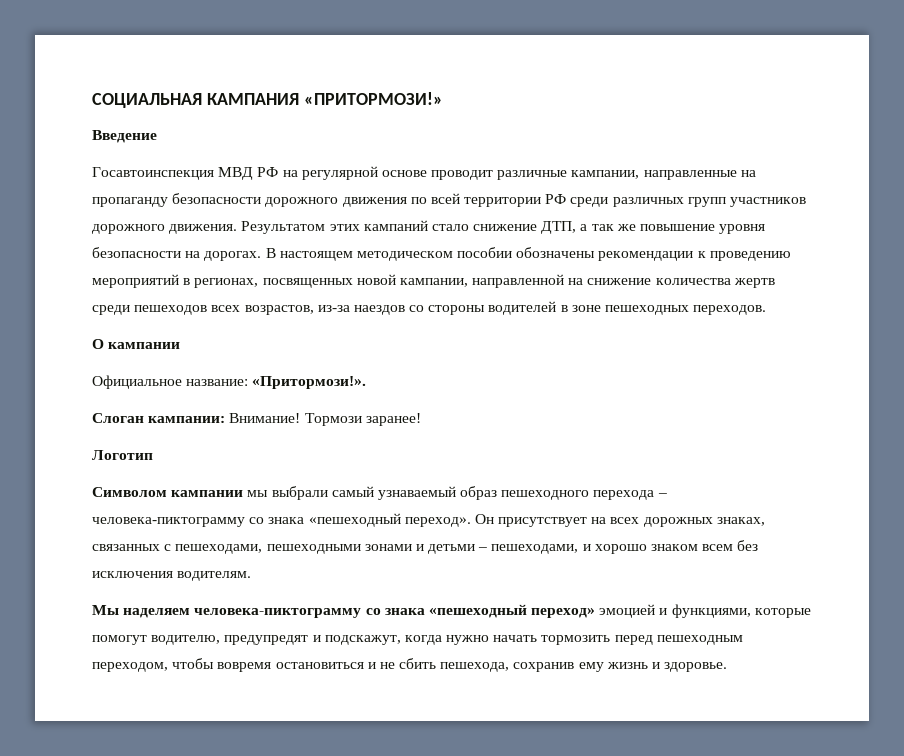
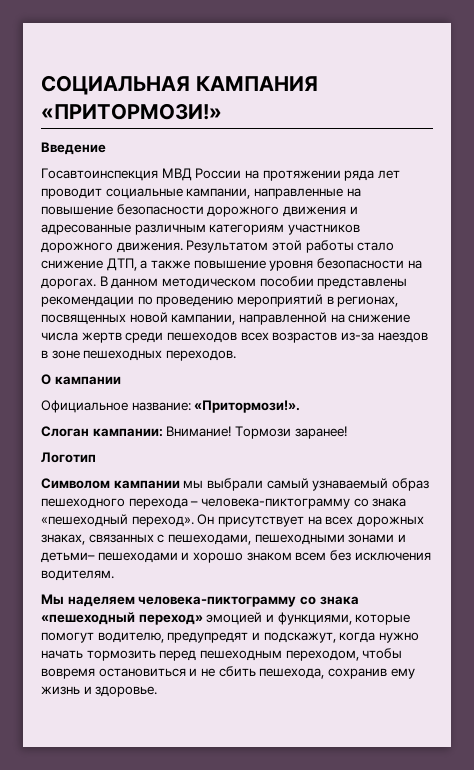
[257,166,568,180] РФ на регулярной основе проводит различные -> [195,168,400,181] [41,188,183,199] России на протяжении ряда лет проводит социальные
[92,197,168,207] пропаганду -> [41,206,113,215] повышение
[410,193,726,207] по всей территории РФ среди различных групп -> [349,206,358,214] [41,224,285,235] и адресованные различным категориям
[329,220,428,231] этих кампаний -> [271,240,354,253] этой работы
[591,224,636,231] так же -> [150,260,190,269] также
[279,251,353,261] настоящем -> [111,278,159,289] данном
[516,247,706,261] обозначены рекомендации к -> [317,278,408,289] [41,296,153,307] представлены рекомендации по
[655,278,731,285] количества -> [41,332,78,341] числа
[244,305,314,315] возрастов, -> [272,332,338,343] возрастов
[409,301,557,315] со стороны водителей -> (428, 337) none
[428,544,579,554] детьми – пешеходами, -> [41,552,178,563] детьми– пешеходами

